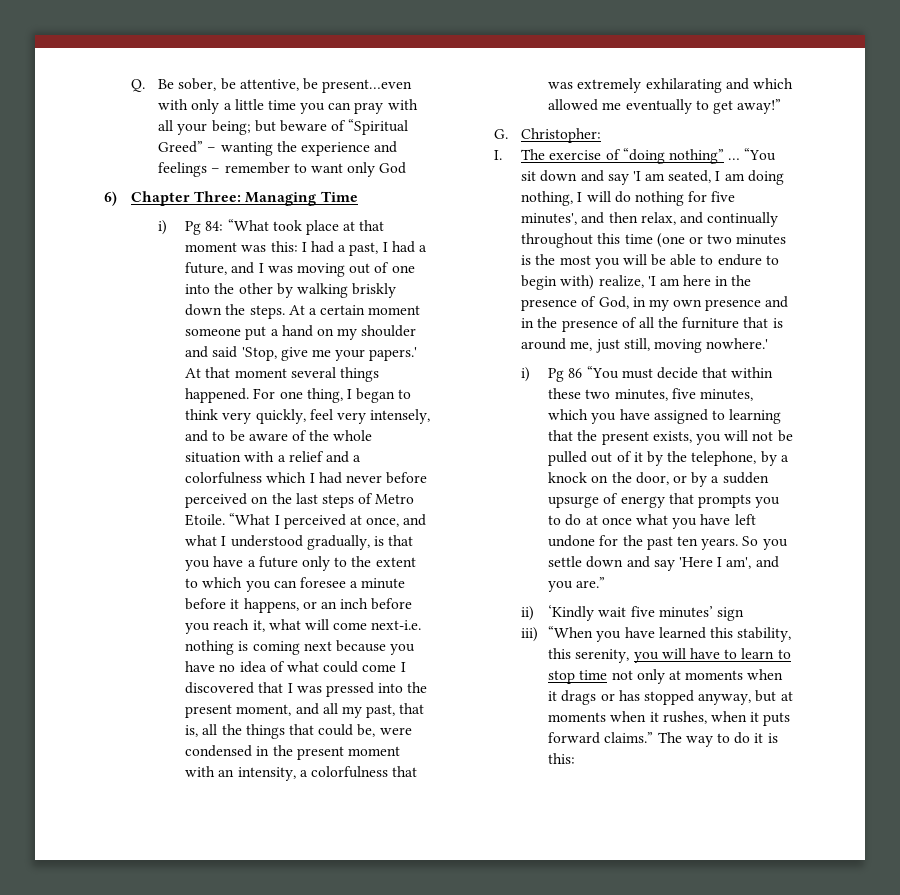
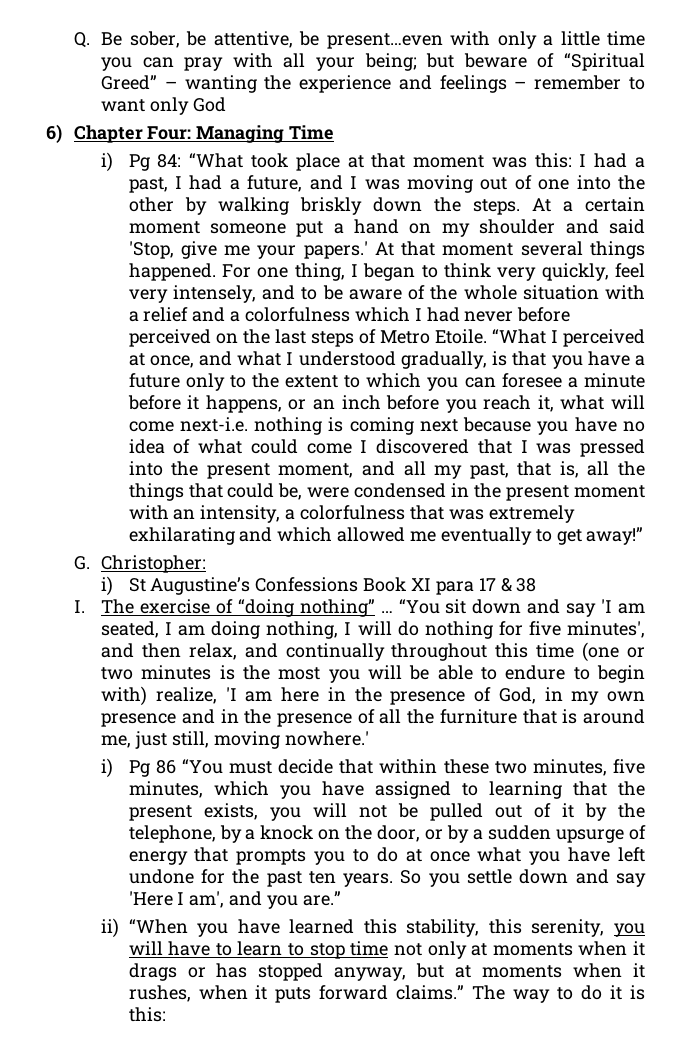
[194,191,242,202] Three: -> [147,126,192,140] Four:
(602, 135) none -> [101,576,537,596] // i) St Augustine’s Confessions Book XI para 17 & 38
[548,605,744,621] [521,627,539,642] ‘Kindly wait five minutes’ sign // iii) -> (120, 928) none

